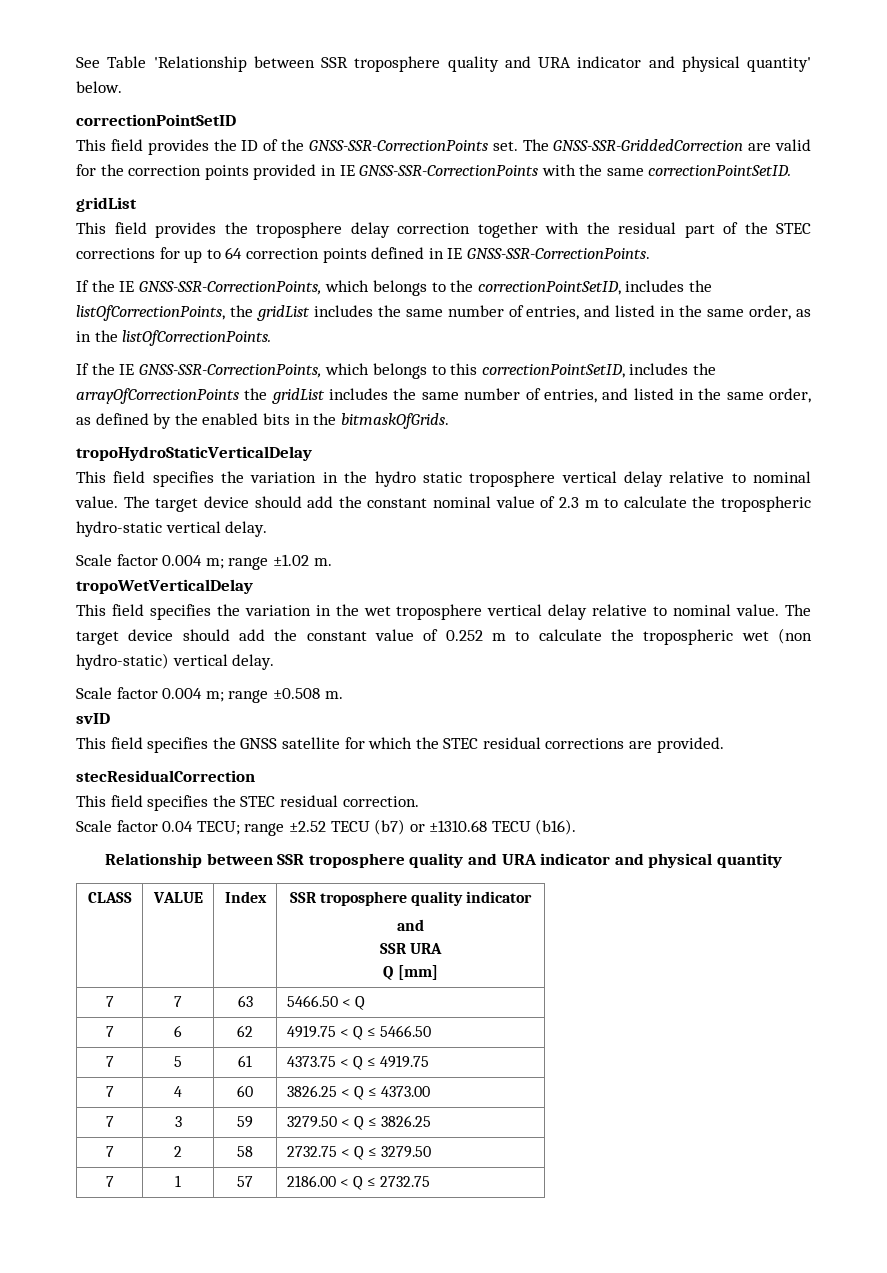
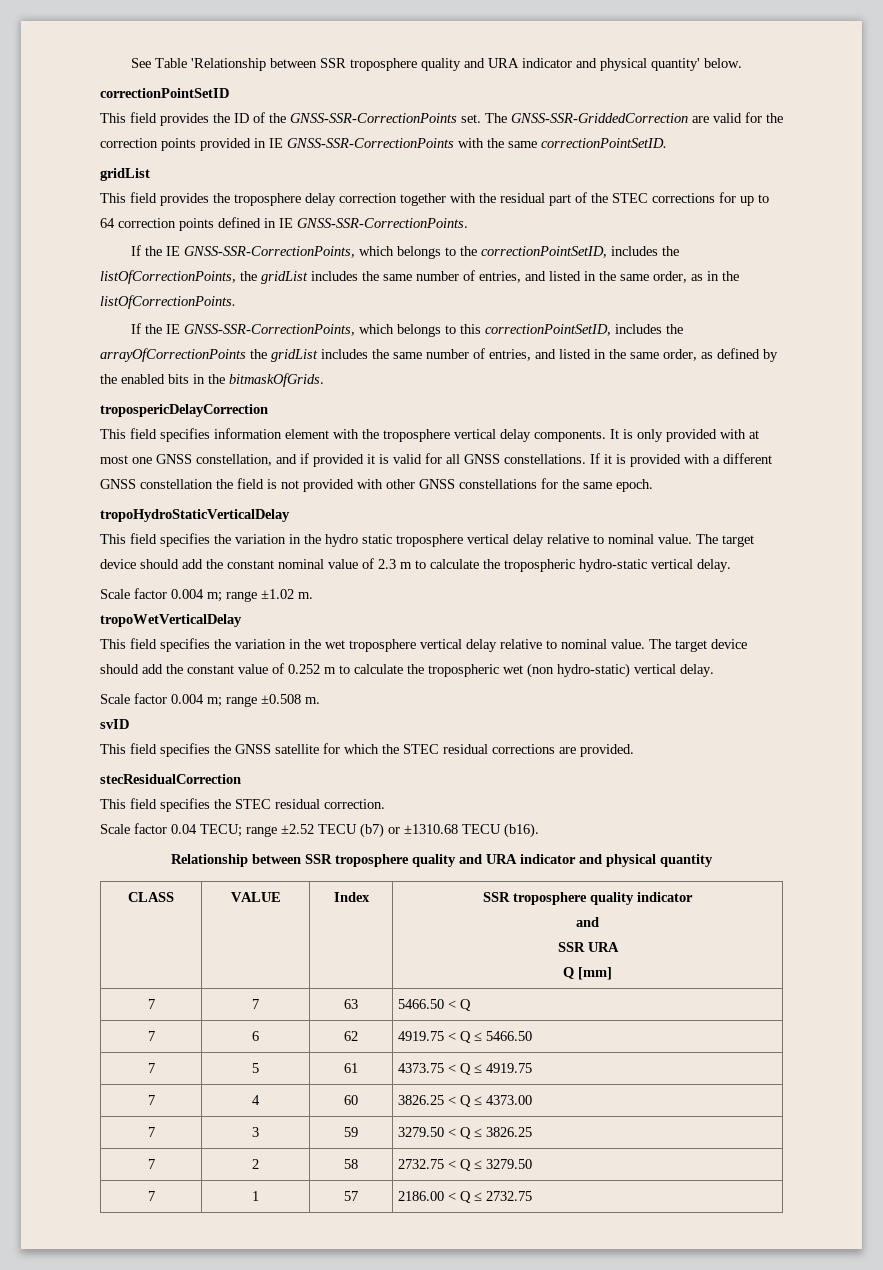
(449, 421) none -> [100,404,268,417] [100,428,759,442] [100,453,772,467] [100,478,653,492] // tropospericDelayCorrection // This field specifies information element with the troposphere vertical delay components. It is only provided with at most one GNSS constellation, and if provided it is valid for all GNSS constellations. If it is provided with a different GNSS constellation the field is not provided with other GNSS constellations for the same epoch.

